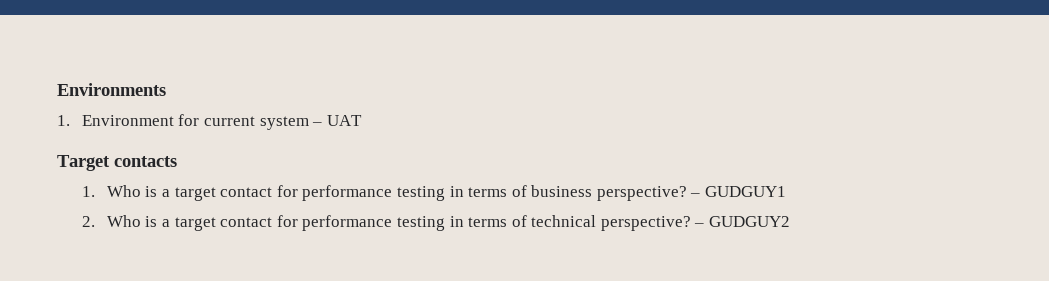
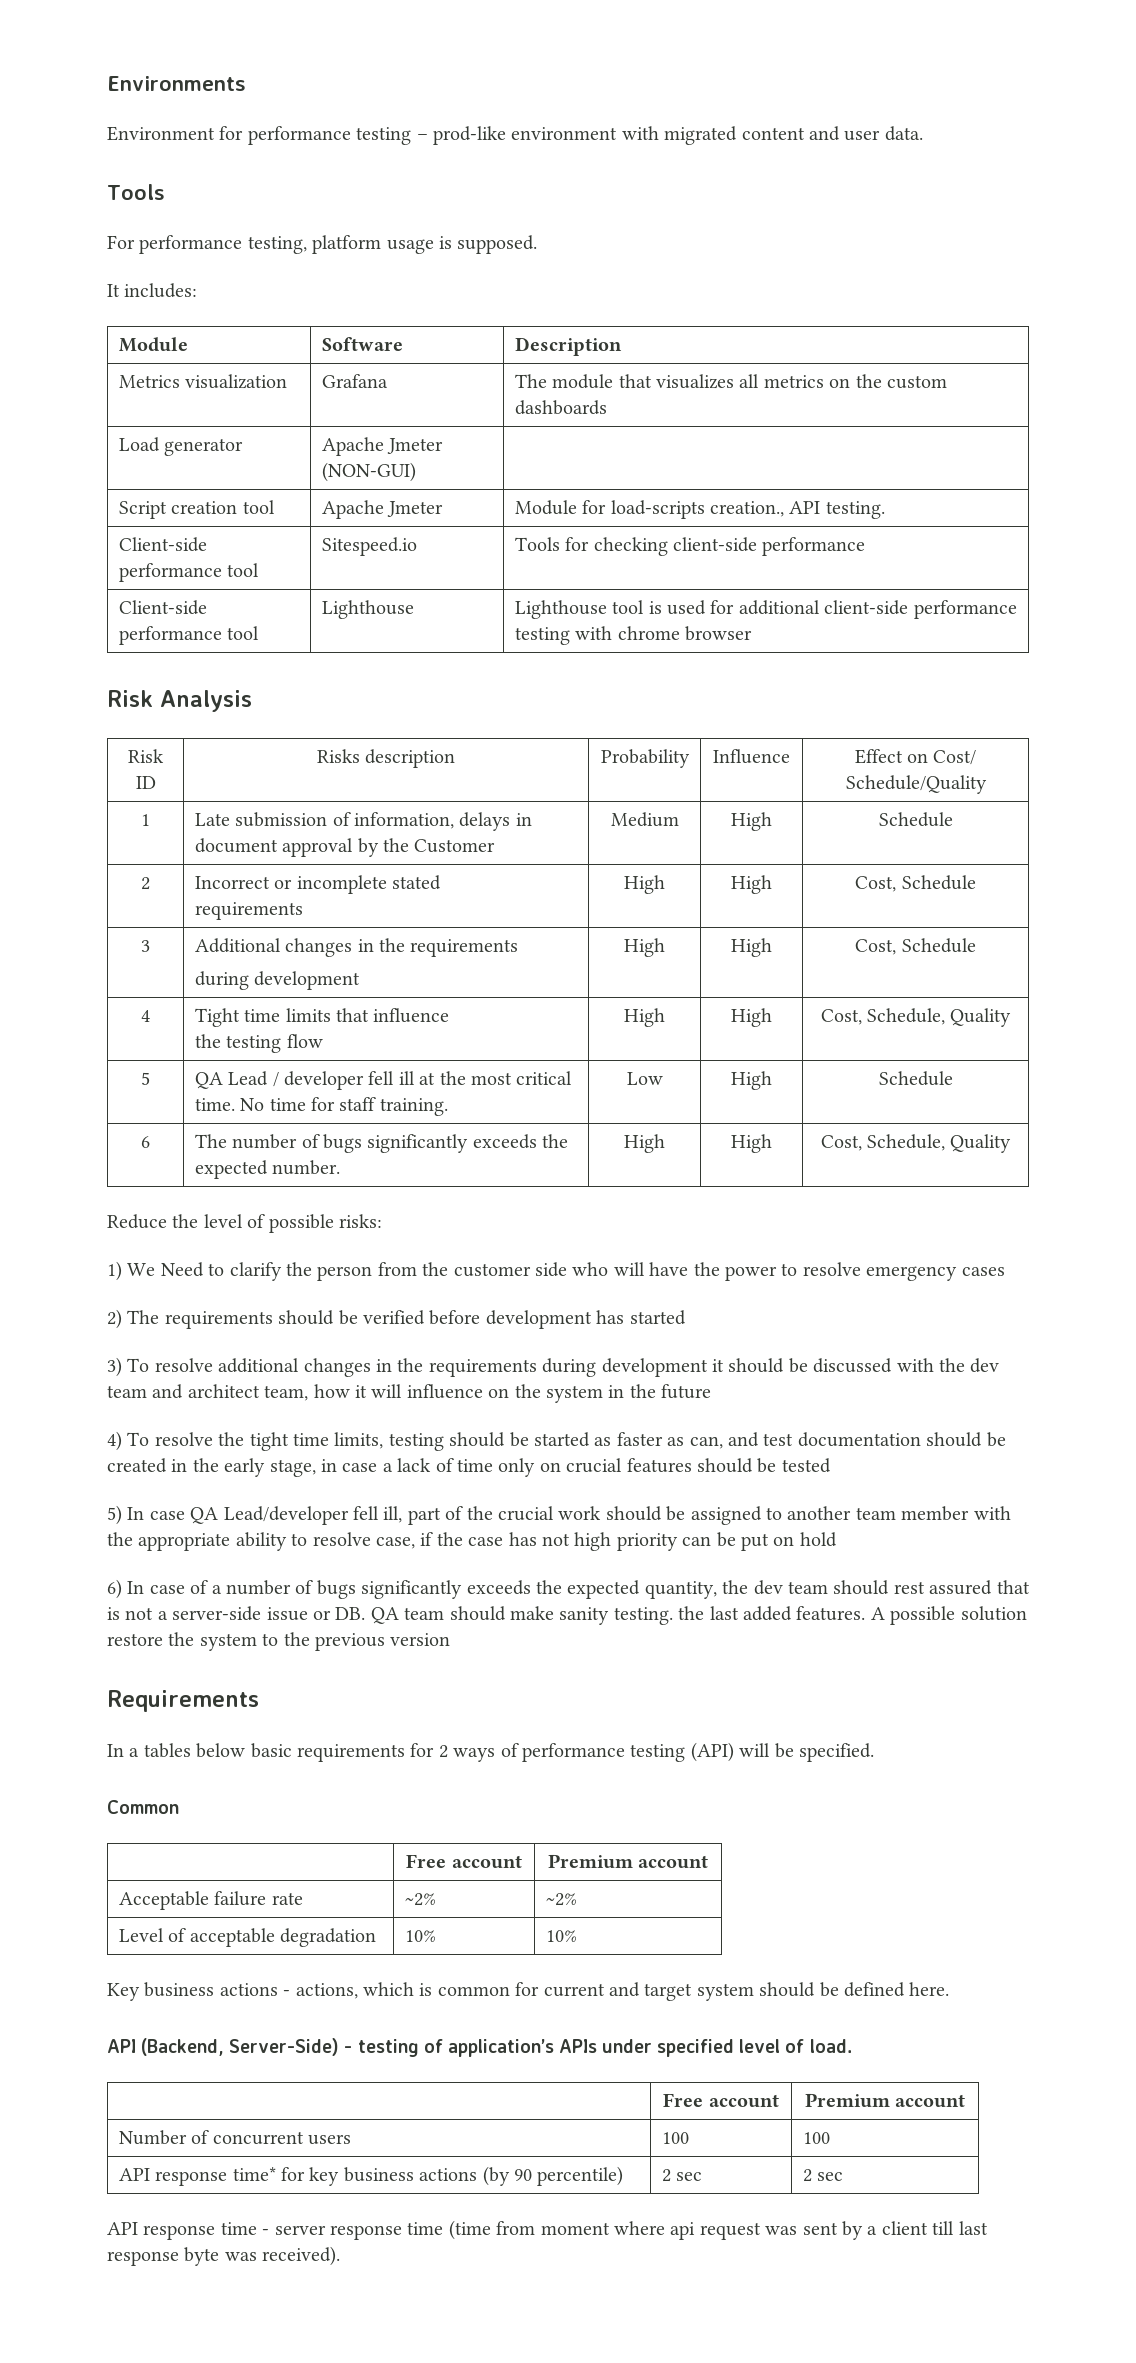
[57,115,70,126] 1. -> (246, 83) none
[204,115,362,130] [57,155,177,171] [81,185,787,201] [81,215,791,231] current system – UAT // Target contacts // 1. Who is a target contact for performance testing in terms of business perspective? – GUDGUY1 // 2. Who is a target contact for performance testing in terms of technical perspective? – GUDGUY2 -> [247,126,923,145] [107,184,165,200] [107,235,538,254] [107,283,198,298] [118,337,188,352] [321,337,403,351] [514,337,622,356] [118,374,288,389] [321,374,388,388] [514,374,947,389] [514,400,607,415] [118,437,244,456] [321,437,444,456] [321,462,416,482] [118,500,275,519] [321,500,444,519] [514,500,885,519] [118,537,207,552] [118,563,260,582] [321,537,417,556] [514,537,866,556] [118,600,207,615] [118,626,260,645] [321,600,414,619] [514,600,1017,619] [514,626,752,645] [107,690,252,712] [128,749,164,763] [135,776,156,789] [316,749,456,768] [600,749,690,768] [713,749,790,764] [854,749,977,765] [845,775,987,794] [141,814,150,826] [194,812,532,831] [194,838,496,857] [610,812,679,827] [731,812,772,831] [878,812,953,827] [141,877,150,890] [194,875,441,894] [194,902,303,920] [624,875,665,894] [731,875,772,894] [855,875,976,892] [141,940,150,952] [194,938,519,957] [194,971,361,990] [624,938,665,957] [731,938,772,957] [855,938,976,955] [141,1010,150,1022] [194,1008,450,1027] [194,1034,323,1053] [624,1008,665,1027] [731,1008,772,1027] [820,1008,1012,1027] [141,1072,150,1085] [194,1071,573,1090] [194,1097,448,1116] [626,1072,663,1085] [731,1071,772,1090] [878,1071,953,1086] [141,1136,150,1148] [194,1134,569,1153] [194,1160,341,1179] [624,1134,665,1153] [731,1134,772,1153] [820,1134,1012,1153] [107,1214,382,1233] [107,1261,1005,1281] [107,1309,686,1329] [107,1357,1000,1377] [107,1384,712,1403] [107,1431,1006,1451] [107,1458,831,1477] [107,1505,1011,1525] [107,1532,837,1551] [107,1579,1030,1599] [107,1606,1027,1625] [107,1632,451,1651] [107,1690,259,1712] [107,1742,874,1762] [107,1800,179,1814] [406,1854,522,1869] [547,1854,709,1869] [118,1891,303,1910] [404,1893,436,1906] [545,1893,577,1906] [118,1928,376,1947] [404,1930,436,1942] [545,1930,577,1942] [107,1982,950,2001] [107,2038,852,2057] [663,2093,779,2108] [804,2093,966,2108] [118,2130,351,2145] [661,2132,689,2144] [802,2132,830,2144] [118,2166,624,2186] [661,2169,703,2182] [802,2169,844,2182] [107,2220,988,2240] [107,2246,341,2266] performance testing – prod-like environment with migrated content and user data. // Tools // For performance testing, platform usage is supposed. // It includes: // Module | Software | Description // Metrics visualization | Grafana | The module that visualizes all metrics on the custom dashboards // Load generator | Apache Jmeter (NON-GUI) | // Script creation tool | Apache Jmeter | Module for load-scripts creation., API testing. // Client-side performance tool | Sitespeed.io | Tools for checking client-side performance // Client-side performance tool | Lighthouse | Lighthouse tool is used for additional client-side performance testing with chrome browser // Risk Analysis // Risk ID | Risks description | Probability | Influence | Effect on Cost/ Schedule/Quality // 1 | Late submission of information, delays in document approval by the Customer | Medium | High | Schedule // 2 | Incorrect or incomplete stated // requirements | High | High | Cost, Schedule // 3 | Additional changes in the requirements // during development | High | High | Cost, Schedule // 4 | Tight time limits that influence // the testing flow | High | High | Cost, Schedule, Quality // 5 | QA Lead / developer fell ill at the most critical time. No time for staff training. | Low | High | Schedule // 6 | The number of bugs significantly exceeds the expected number. | High | High | Cost, Schedule, Quality // Reduce the level of possible risks: // 1) We Need to clarify the person from the customer side who will have the power to resolve emergency cases // 2) The requirements should be verified before development has started // 3) To resolve additional changes in the requirements during development it should be discussed with the dev team and architect team, how it will influence on the system in the future // 4) To resolve the tight time limits, testing should be started as faster as can, and test documentation should be created in the early stage, in case a lack of time only on crucial features should be tested // 5) In case QA Lead/developer fell ill, part of the crucial work should be assigned to another team member with the appropriate ability to resolve case, if the case has not high priority can be put on hold // 6) In case of a number of bugs significantly exceeds the expected quantity, the dev team should rest assured that is not a server-side issue or DB. QA team should make sanity testing. the last added features. A possible solution restore the system to the previous version // Requirements // In a tables below basic requirements for 2 ways of performance testing (API) will be specified. // Common // | Free account | Premium account // Acceptable failure rate | ~2% | ~2% // Level of acceptable degradation | 10% | 10% // Key business actions - actions, which is common for current and target system should be defined here. // API (Backend, Server-Side) - testing of application’s APIs under specified level of load. // | Free account | Premium account // Number of concurrent users | 100 | 100 // API response time* for key business actions (by 90 percentile) | 2 sec | 2 sec // API response time - server response time (time from moment where api request was sent by a client till last response byte was received).

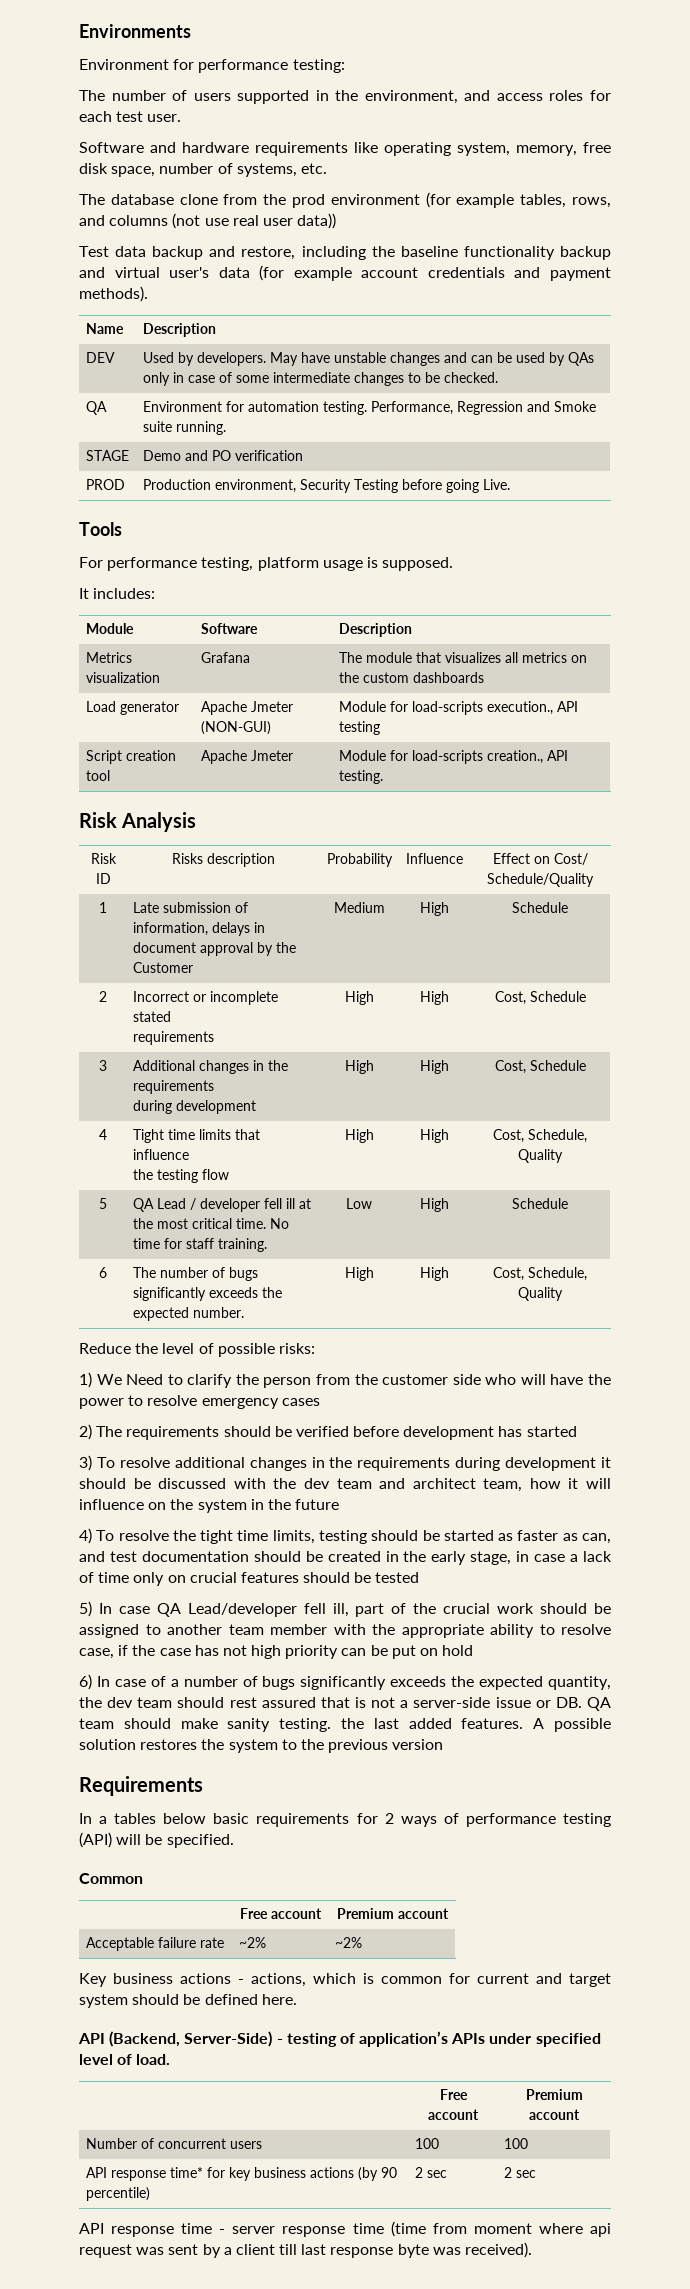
[356,126,923,145] testing – prod-like environment with migrated content and user data. -> [292,59,345,73] [79,90,611,104] [79,111,182,122] [79,142,611,156] [79,163,327,177] [79,192,612,208] [79,213,337,229] [79,246,612,260] [79,265,611,281] [79,286,148,302] [85,323,124,334] [142,323,216,337] [85,352,115,363] [142,352,594,366] [142,372,498,386] [85,401,107,415] [142,401,596,415] [142,421,226,435] [85,450,129,461] [142,450,303,461] [85,479,125,490] [142,479,510,493] testing: // The number of users supported in the environment, and access roles for each test user. // Software and hardware requirements like operating system, memory, free disk space, number of systems, etc. // The database clone from the prod environment (for example tables, rows, and columns (not use real user data)) // Test data backup and restore, including the baseline functionality backup and virtual user's data (for example account credentials and payment methods). // Name | Description // DEV | Used by developers. May have unstable changes and can be used by QAs only in case of some intermediate changes to be checked. // QA | Environment for automation testing. Performance, Regression and Smoke suite running. // STAGE | Demo and PO verification // PROD | Production environment, Security Testing before going Live.
(416, 472) none -> [338,701,578,715] [338,721,380,735] Module for load-scripts execution., API testing
[118,537,207,552] [118,563,260,582] [321,537,417,556] [514,537,866,556] [118,600,207,615] [118,626,260,645] [321,600,414,619] [514,600,1017,619] [514,626,752,645] // Client-side performance tool | Sitespeed.io | Tools for checking client-side performance // Client-side performance tool | Lighthouse | Lighthouse tool is used for additional client-side performance testing with chrome browser -> (383, 777) none
[107,1633,163,1646] restore -> [140,1739,198,1750] restores
[118,1928,376,1947] [404,1930,436,1942] [545,1930,577,1942] // Level of acceptable degradation | 10% | 10% -> (362, 1942) none

